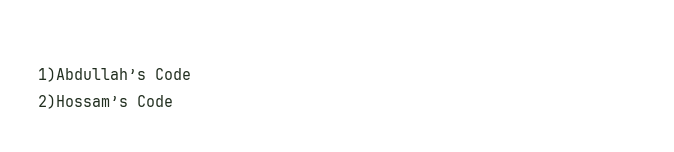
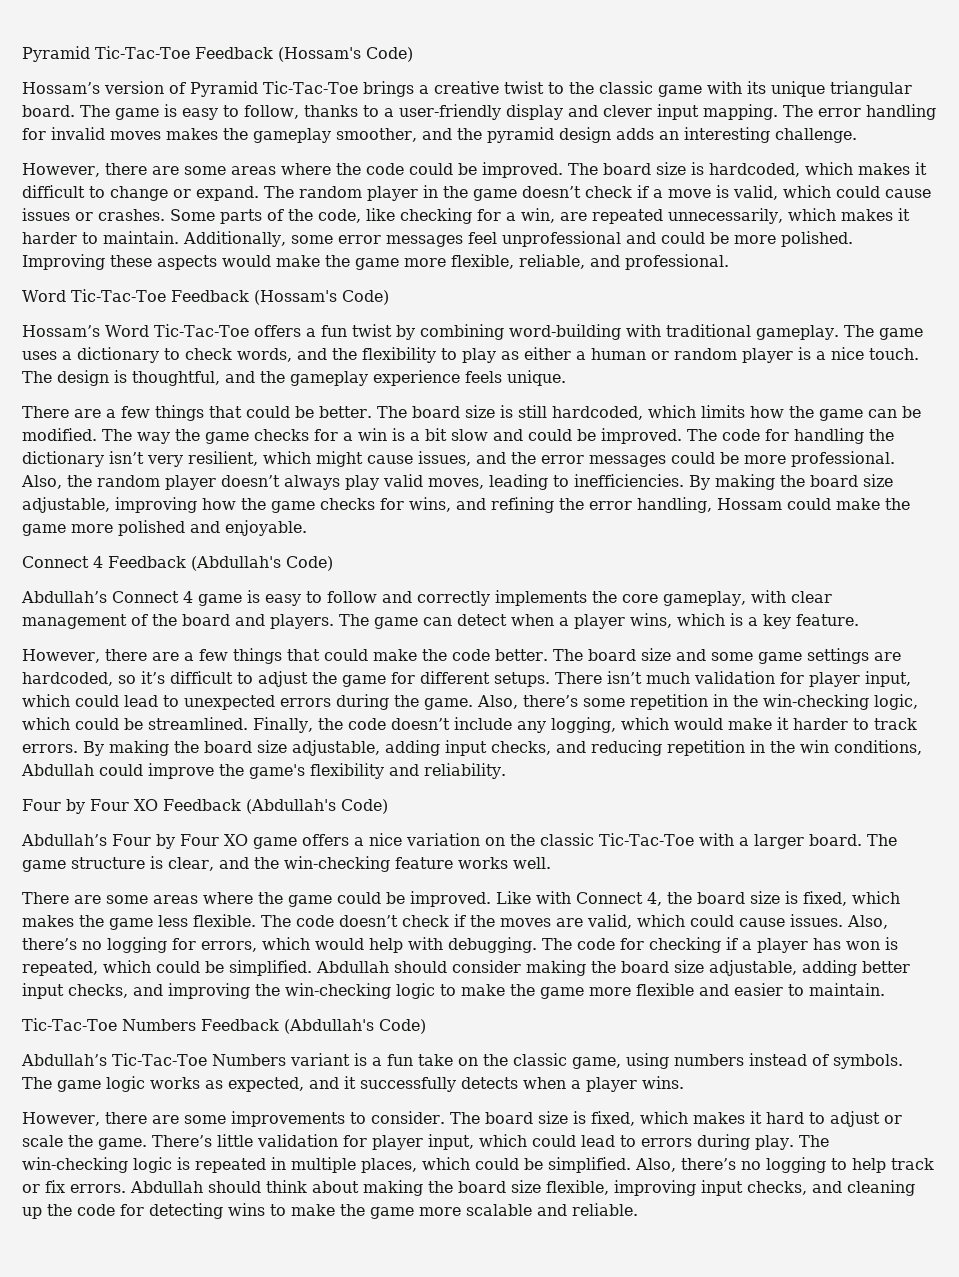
[38,67,191,82] [38,94,173,109] 1)Abdullah’s Code // 2)Hossam’s Code -> [22,46,413,62] [22,81,912,97] [22,104,936,120] [22,127,857,143] [22,162,927,178] [22,185,931,201] [22,208,910,224] [22,231,853,247] [22,254,729,270] [22,289,389,305] [22,324,923,340] [22,347,919,363] [22,370,566,386] [22,405,921,421] [22,428,894,444] [22,451,895,467] [21,474,893,490] [22,497,910,513] [22,520,307,536] [22,556,333,571] [21,590,832,606] [22,613,859,629] [22,648,901,664] [22,671,911,687] [22,694,918,710] [22,717,917,733] [22,740,922,756] [21,763,506,779] [22,799,388,814] [21,833,897,849] [22,856,551,872] [22,891,900,907] [22,914,888,930] [22,937,898,953] [22,960,910,976] [22,983,885,999] [22,1018,426,1034] [21,1053,903,1069] [22,1076,684,1092] [22,1111,902,1127] [22,1134,829,1150] [22,1157,934,1173] [22,1180,915,1196] [22,1203,638,1219] Pyramid Tic-Tac-Toe Feedback (Hossam's Code) // Hossam’s version of Pyramid Tic-Tac-Toe brings a creative twist to the classic game with its unique triangular board. The game is easy to follow, thanks to a user-friendly display and clever input mapping. The error handling for invalid moves makes the gameplay smoother, and the pyramid design adds an interesting challenge. // However, there are some areas where the code could be improved. The board size is hardcoded, which makes it difficult to change or expand. The random player in the game doesn’t check if a move is valid, which could cause issues or crashes. Some parts of the code, like checking for a win, are repeated unnecessarily, which makes it harder to maintain. Additionally, some error messages feel unprofessional and could be more polished. Improving these aspects would make the game more flexible, reliable, and professional. // Word Tic-Tac-Toe Feedback (Hossam's Code) // Hossam’s Word Tic-Tac-Toe offers a fun twist by combining word-building with traditional gameplay. The game uses a dictionary to check words, and the flexibility to play as either a human or random player is a nice touch. The design is thoughtful, and the gameplay experience feels unique. // There are a few things that could be better. The board size is still hardcoded, which limits how the game can be modified. The way the game checks for a win is a bit slow and could be improved. The code for handling the dictionary isn’t very resilient, which might cause issues, and the error messages could be more professional. Also, the random player doesn’t always play valid moves, leading to inefficiencies. By making the board size adjustable, improving how the game checks for wins, and refining the error handling, Hossam could make the game more polished and enjoyable. // Connect 4 Feedback (Abdullah's Code) // Abdullah’s Connect 4 game is easy to follow and correctly implements the core gameplay, with clear management of the board and players. The game can detect when a player wins, which is a key feature. // However, there are a few things that could make the code better. The board size and some game settings are hardcoded, so it’s difficult to adjust the game for different setups. There isn’t much validation for player input, which could lead to unexpected errors during the game. Also, there’s some repetition in the win-checking logic, which could be streamlined. Finally, the code doesn’t include any logging, which would make it harder to track errors. By making the board size adjustable, adding input checks, and reducing repetition in the win conditions, Abdullah could improve the game's flexibility and reliability. // Four by Four XO Feedback (Abdullah's Code) // Abdullah’s Four by Four XO game offers a nice variation on the classic Tic-Tac-Toe with a larger board. The game structure is clear, and the win-checking feature works well. // There are some areas where the game could be improved. Like with Connect 4, the board size is fixed, which makes the game less flexible. The code doesn’t check if the moves are valid, which could cause issues. Also, there’s no logging for errors, which would help with debugging. The code for checking if a player has won is repeated, which could be simplified. Abdullah should consider making the board size adjustable, adding better input checks, and improving the win-checking logic to make the game more flexible and easier to maintain. // Tic-Tac-Toe Numbers Feedback (Abdullah's Code) // Abdullah’s Tic-Tac-Toe Numbers variant is a fun take on the classic game, using numbers instead of symbols. The game logic works as expected, and it successfully detects when a player wins. // However, there are some improvements to consider. The board size is fixed, which makes it hard to adjust or scale the game. There’s little validation for player input, which could lead to errors during play. The win-checking logic is repeated in multiple places, which could be simplified. Also, there’s no logging to help track or fix errors. Abdullah should think about making the board size flexible, improving input checks, and cleaning up the code for detecting wins to make the game more scalable and reliable.

